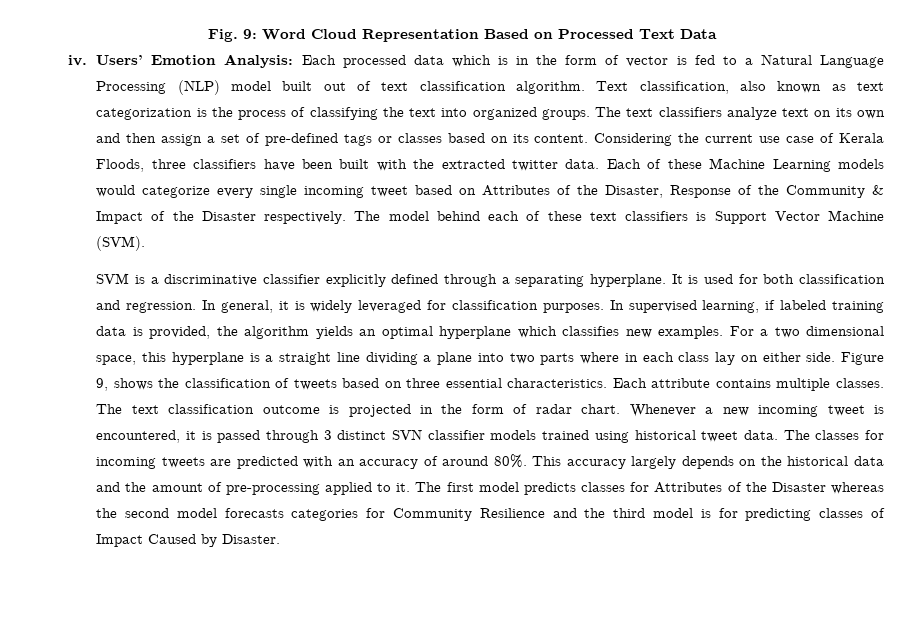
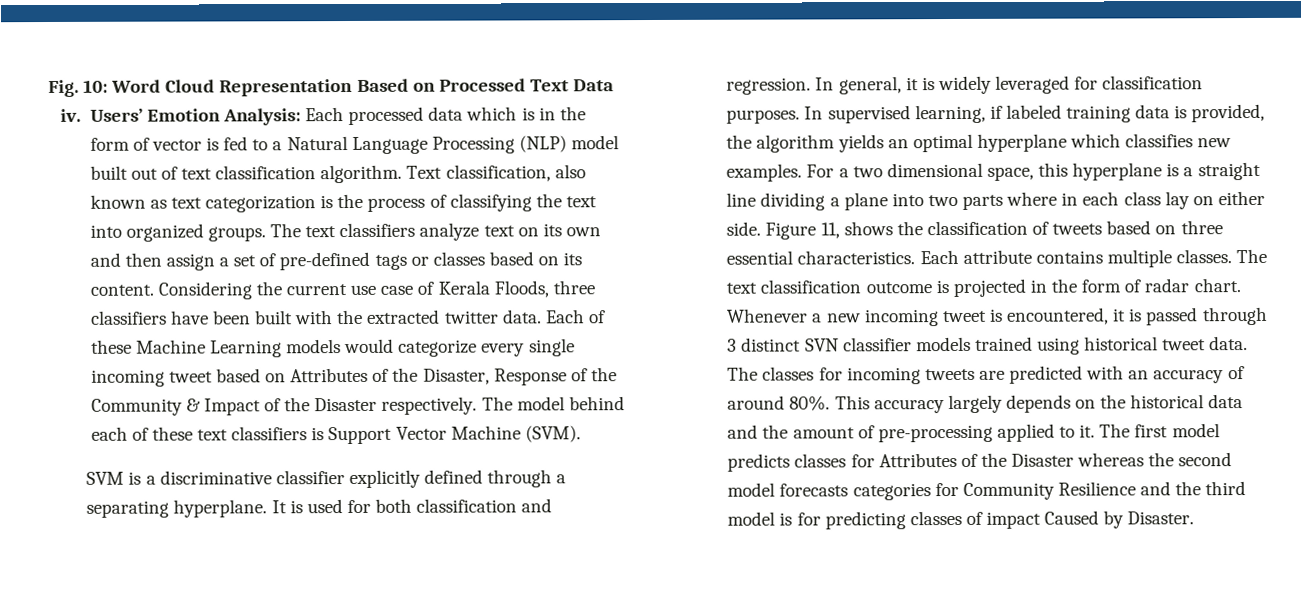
[243,29,257,39] 9: -> [83,79,109,93] 10:
[96,378,109,391] 9, -> [820,222,840,239] 11,
[96,534,144,547] Impact -> [986,511,1042,529] impact

